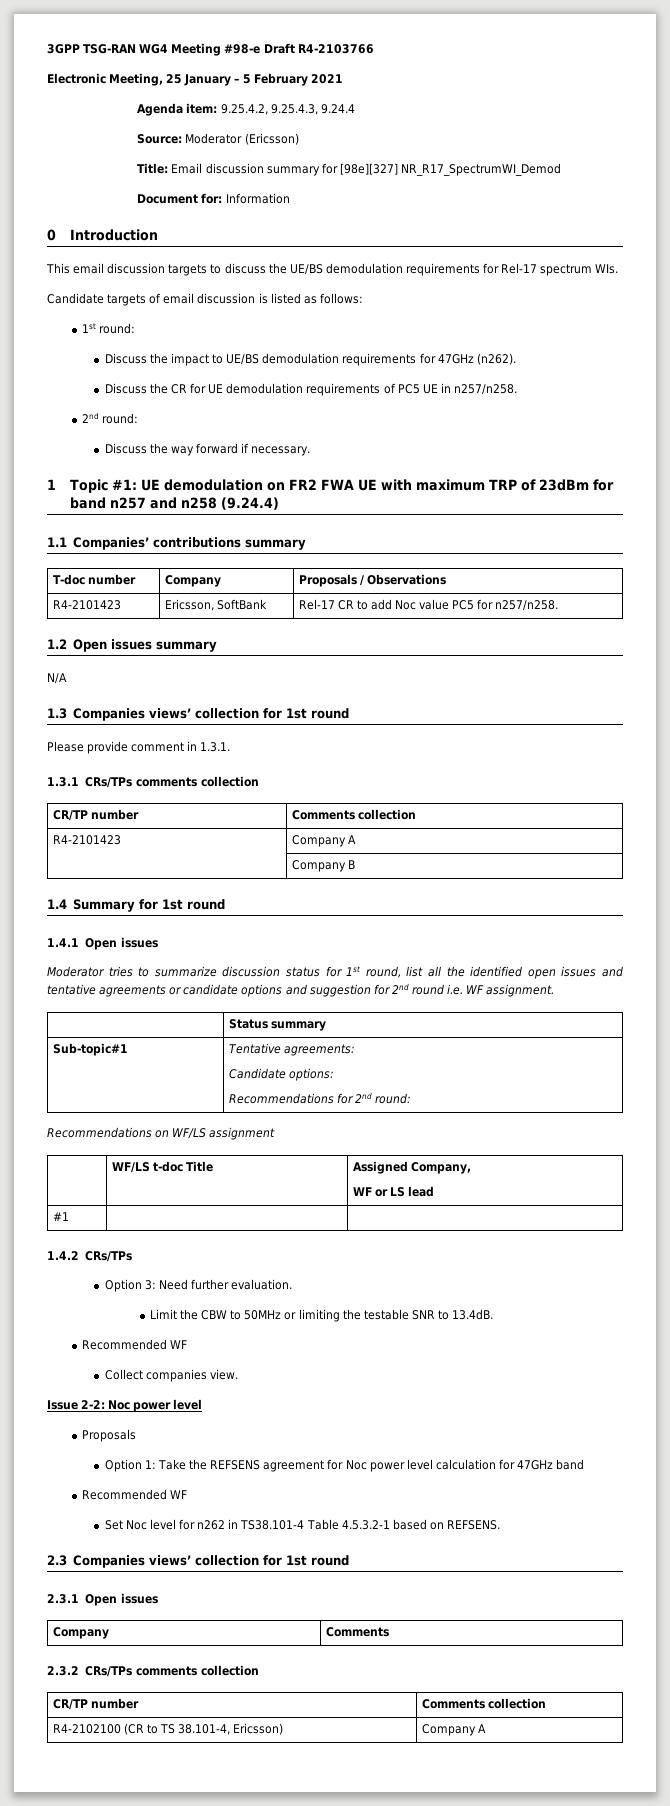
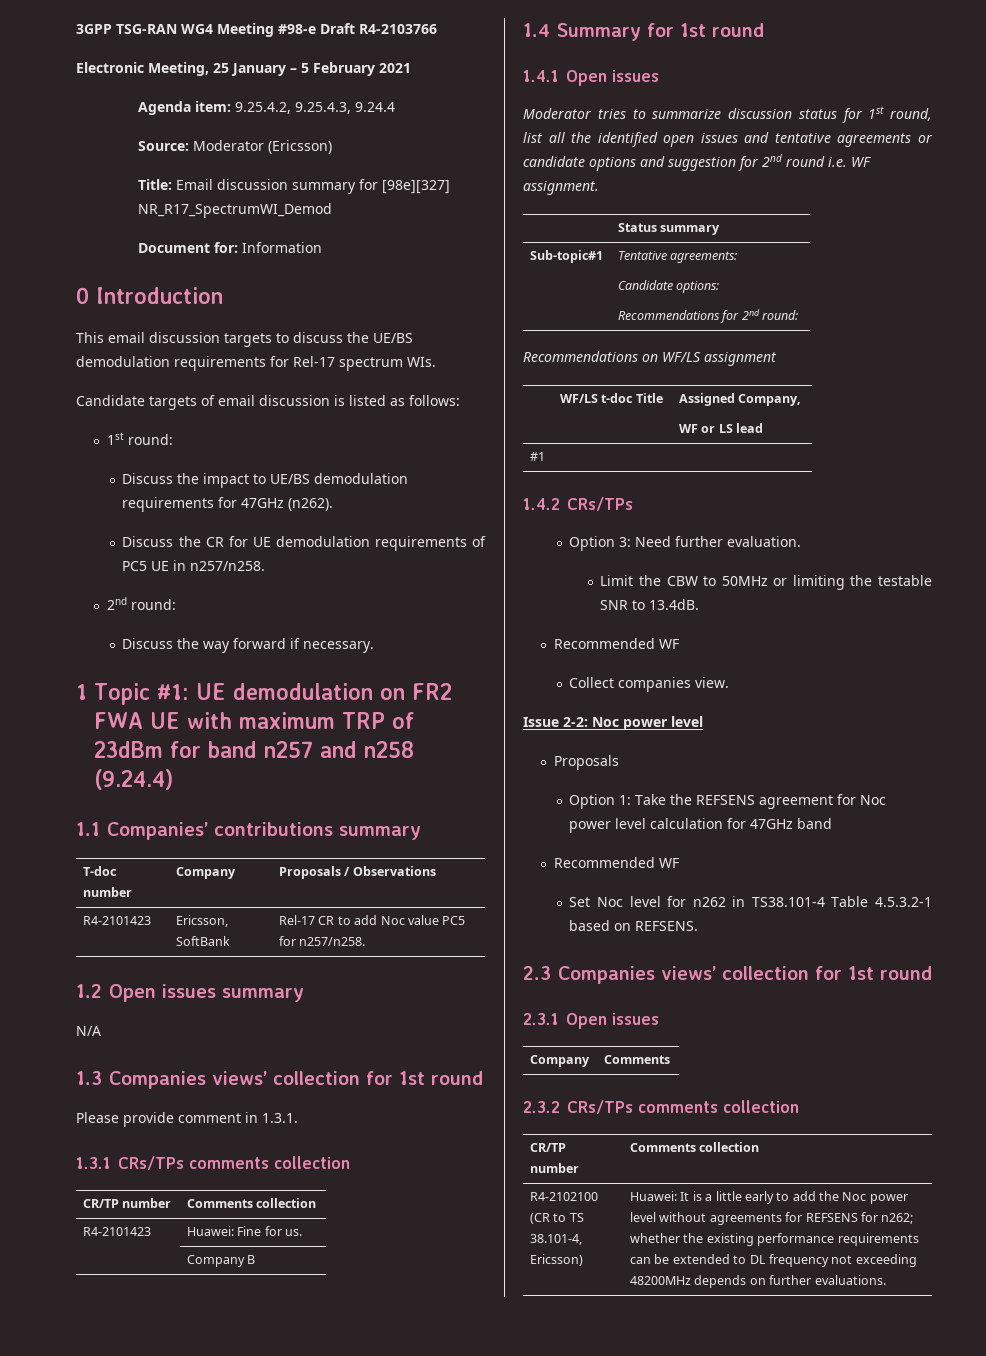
[291,835,356,847] Company A -> [187,1226,303,1236] Huawei: Fine for us.
[421,1724,486,1736] Company A -> [630,1191,908,1204] [630,1212,914,1225] [630,1233,919,1246] [630,1254,917,1267] [630,1275,886,1288] Huawei: It is a little early to add the Noc power level without agreements for REFSENS for n262; whether the existing performance requirements can be extended to DL frequency not exceeding 48200MHz depends on further evaluations.

